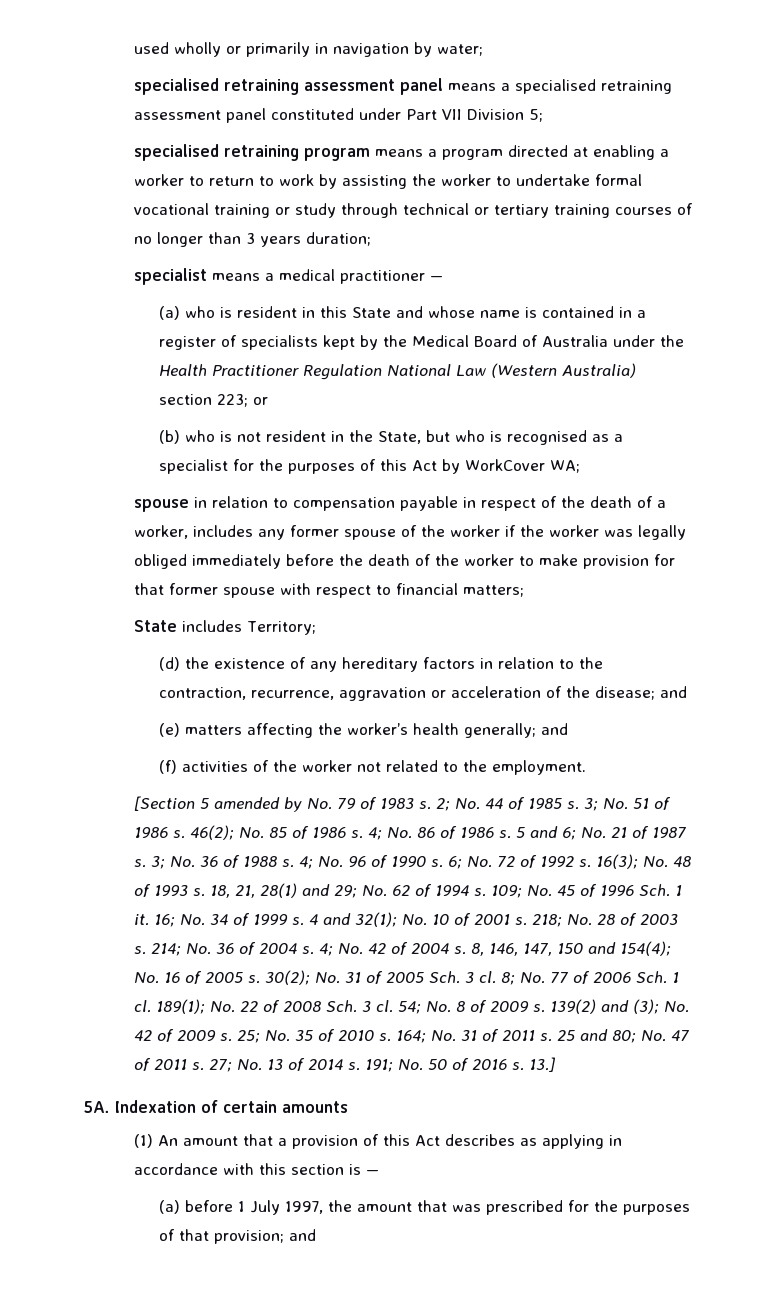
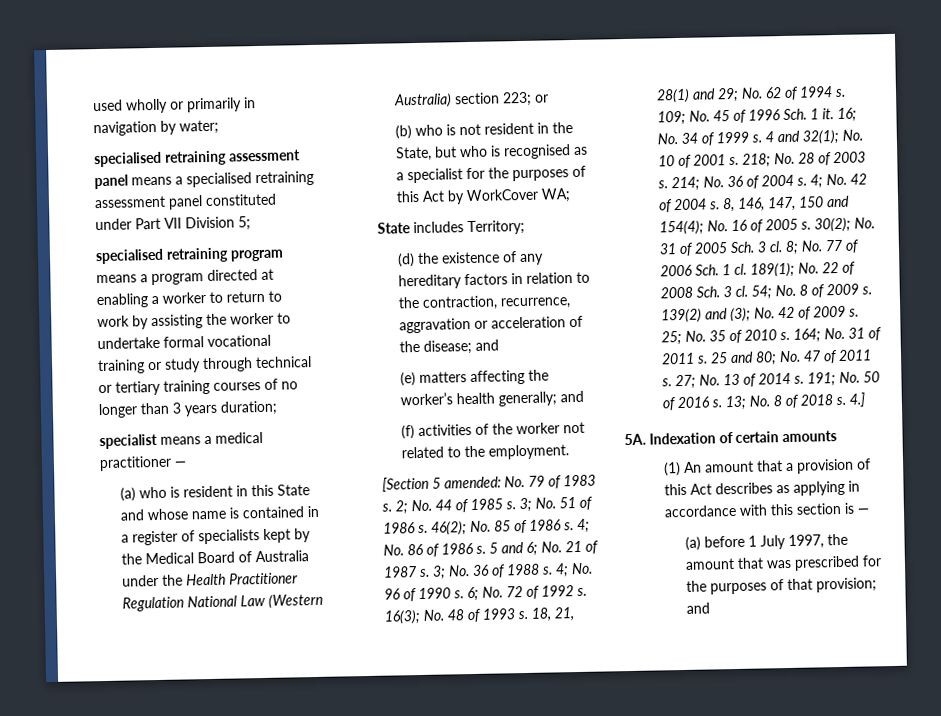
[133,496,666,512] [133,525,686,540] [133,554,675,569] [133,583,524,598] // spouse in relation to compensation payable in respect of the death of a worker, includes any former spouse of the worker if the worker was legally obliged immediately before the death of the worker to make provision for that former spouse with respect to financial matters; -> (571, 195) none
[213,797,302,812] amended by -> [444,476,502,489] amended:
[528,1057,555,1072] 13.] -> [725,392,866,411] 13; No. 8 of 2018 s. 4.]

